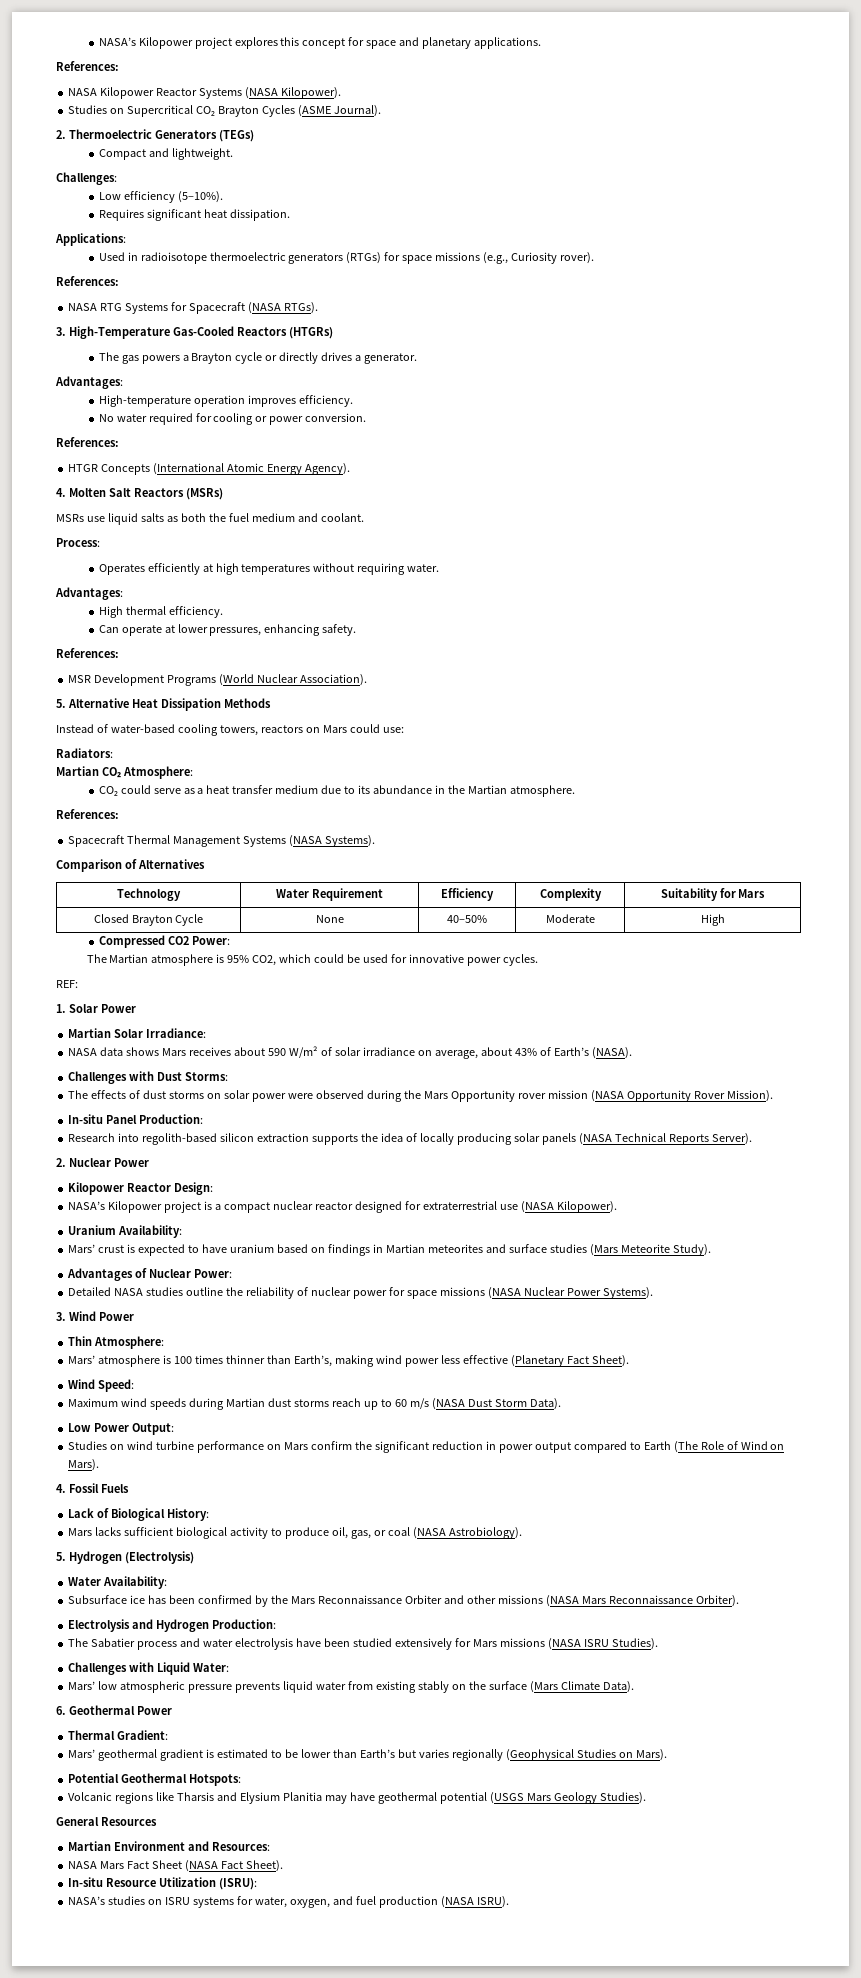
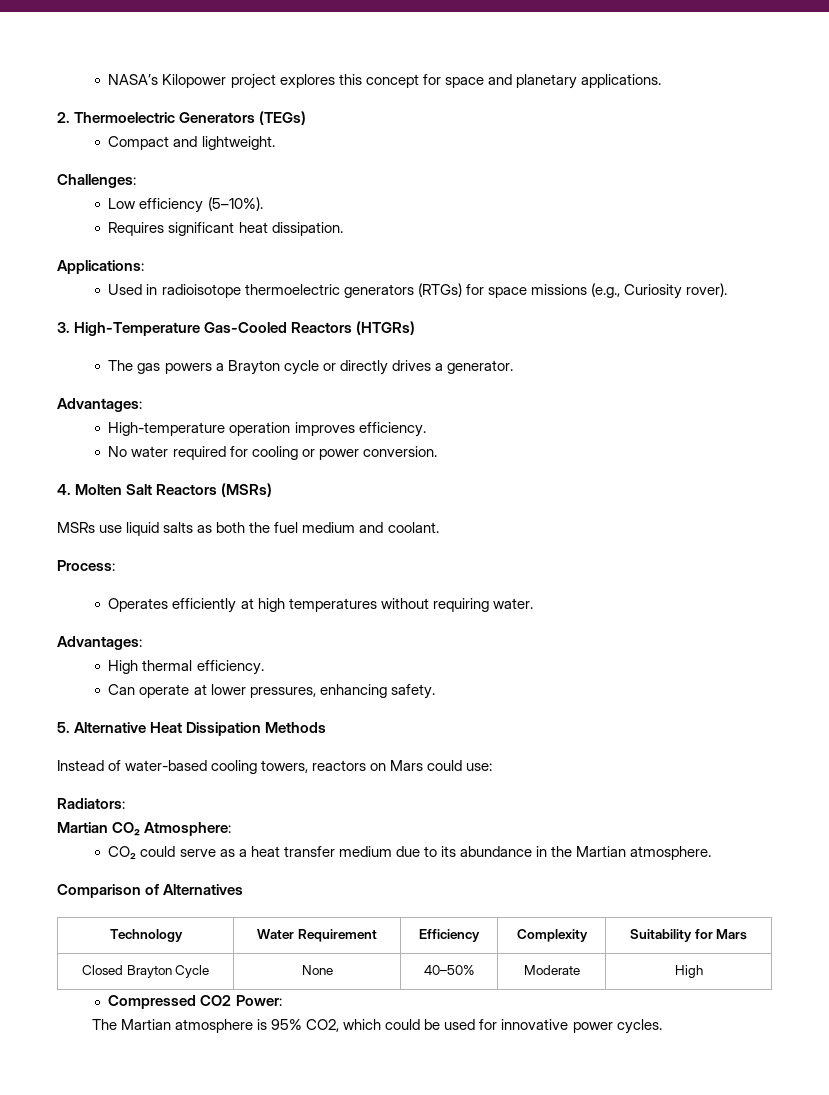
[56,61,119,71] [68,87,341,99] [68,105,381,117] // References: // NASA Kilopower Reactor Systems (NASA Kilopower). // Studies on Supercritical CO₂ Brayton Cycles (ASME Journal). -> (661, 81) none
[56,276,119,286] [68,302,318,314] // References: // NASA RTG Systems for Spacecraft (NASA RTGs). -> (727, 290) none
[56,437,119,447] [68,463,350,475] // References: // HTGR Concepts (International Atomic Energy Agency). -> (437, 451) none
[56,648,119,658] [68,674,367,686] // References: // MSR Development Programs (World Nuclear Association). -> (435, 691) none
[56,809,119,819] [68,835,375,847] // References: // Spacecraft Thermal Management Systems (NASA Systems). -> (712, 853) none
[56,980,78,988] [56,1004,136,1013] [68,1028,207,1038] [68,1046,632,1059] [68,1071,229,1084] [68,1090,773,1102] [68,1114,204,1124] [68,1133,752,1145] [56,1158,149,1167] [68,1182,214,1195] [68,1201,617,1213] [68,1225,183,1238] [68,1244,711,1256] [67,1268,233,1281] [68,1287,653,1299] [56,1311,134,1321] [68,1336,165,1349] [68,1355,629,1367] [68,1379,135,1392] [68,1398,561,1410] [68,1423,175,1435] [68,1441,785,1453] [68,1459,100,1471] [56,1483,129,1493] [68,1508,210,1521] [68,1527,522,1539] [56,1551,194,1564] [68,1576,168,1589] [68,1595,739,1607] [68,1619,277,1632] [68,1638,658,1650] [68,1662,230,1675] [68,1681,634,1693] [56,1705,172,1715] [68,1730,169,1740] [68,1749,667,1761] [68,1773,242,1786] [68,1792,646,1804] [56,1817,157,1826] [68,1841,271,1851] [68,1860,283,1872] [68,1877,258,1890] [68,1896,509,1908] // REF: // 1. Solar Power // Martian Solar Irradiance: // NASA data shows Mars receives about 590 W/m² of solar irradiance on average, about 43% of Earth’s (NASA). // Challenges with Dust Storms: // The effects of dust storms on solar power were observed during the Mars Opportunity rover mission (NASA Opportunity Rover Mission). // In-situ Panel Production: // Research into regolith-based silicon extraction supports the idea of locally producing solar panels (NASA Technical Reports Server). // 2. Nuclear Power // Kilopower Reactor Design: // NASA’s Kilopower project is a compact nuclear reactor designed for extraterrestrial use (NASA Kilopower). // Uranium Availability: // Mars’ crust is expected to have uranium based on findings in Martian meteorites and surface studies (Mars Meteorite Study). // Advantages of Nuclear Power: // Detailed NASA studies outline the reliability of nuclear power for space missions (NASA Nuclear Power Systems). // 3. Wind Power // Thin Atmosphere: // Mars’ atmosphere is 100 times thinner than Earth’s, making wind power less effective (Planetary Fact Sheet). // Wind Speed: // Maximum wind speeds during Martian dust storms reach up to 60 m/s (NASA Dust Storm Data). // Low Power Output: // Studies on wind turbine performance on Mars confirm the significant reduction in power output compared to Earth (The Role of Wind on Mars). // 4. Fossil Fuels // Lack of Biological History: // Mars lacks sufficient biological activity to produce oil, gas, or coal (NASA Astrobiology). // 5. Hydrogen (Electrolysis) // Water Availability: // Subsurface ice has been confirmed by the Mars Reconnaissance Orbiter and other missions (NASA Mars Reconnaissance Orbiter). // Electrolysis and Hydrogen Production: // The Sabatier process and water electrolysis have been studied extensively for Mars missions (NASA ISRU Studies). // Challenges with Liquid Water: // Mars’ low atmospheric pressure prevents liquid water from existing stably on the surface (Mars Climate Data). // 6. Geothermal Power // Thermal Gradient: // Mars’ geothermal gradient is estimated to be lower than Earth’s but varies regionally (Geophysical Studies on Mars). // Potential Geothermal Hotspots: // Volcanic regions like Tharsis and Elysium Planitia may have geothermal potential (USGS Mars Geology Studies). // General Resources // Martian Environment and Resources: // NASA Mars Fact Sheet (NASA Fact Sheet). // In-situ Resource Utilization (ISRU): // NASA’s studies on ISRU systems for water, oxygen, and fuel production (NASA ISRU). -> (662, 1026) none

